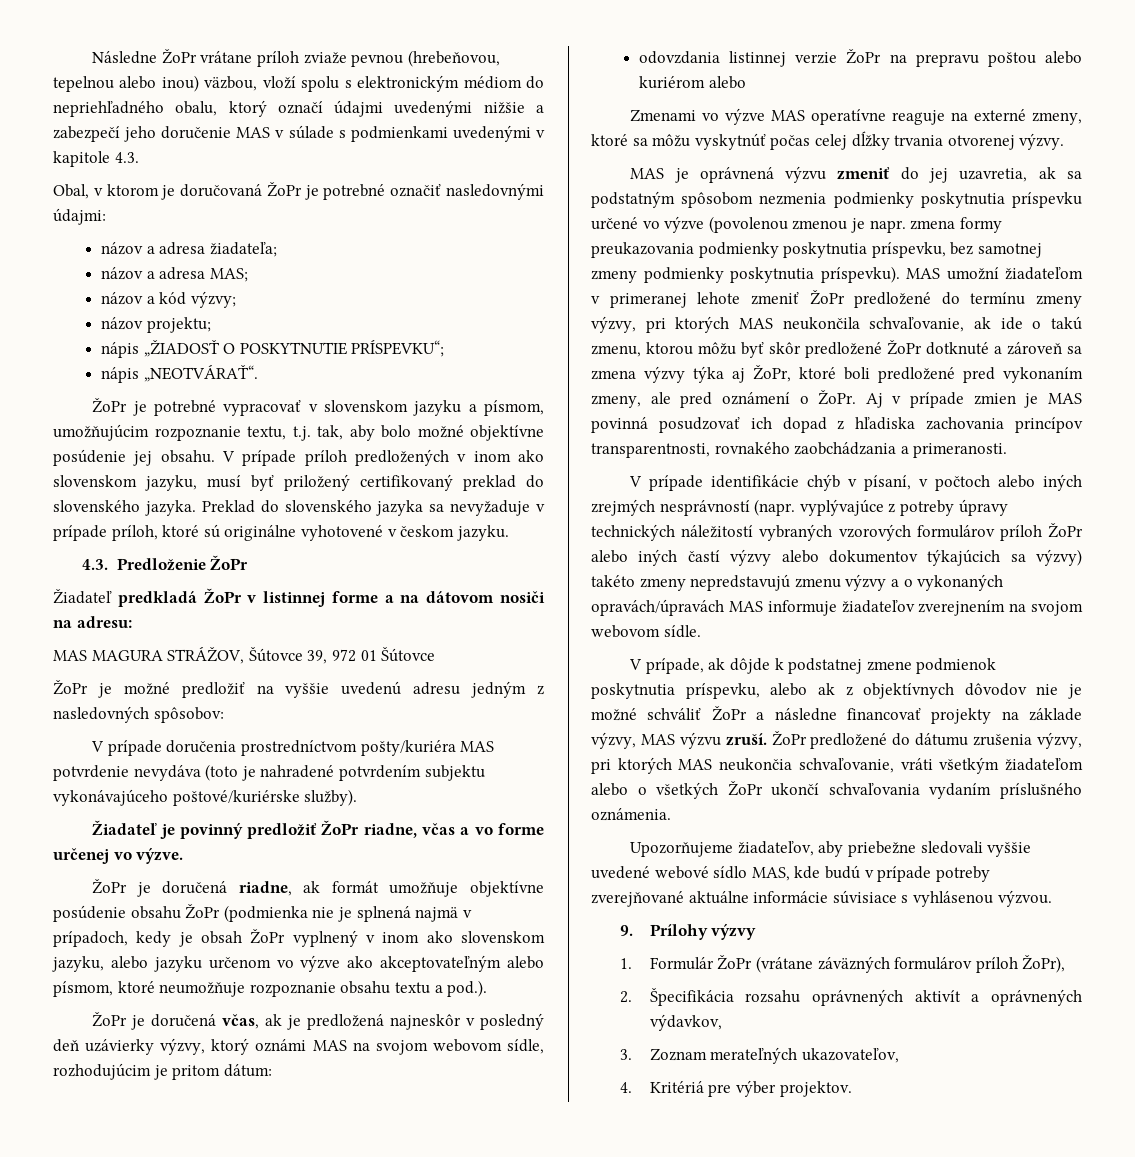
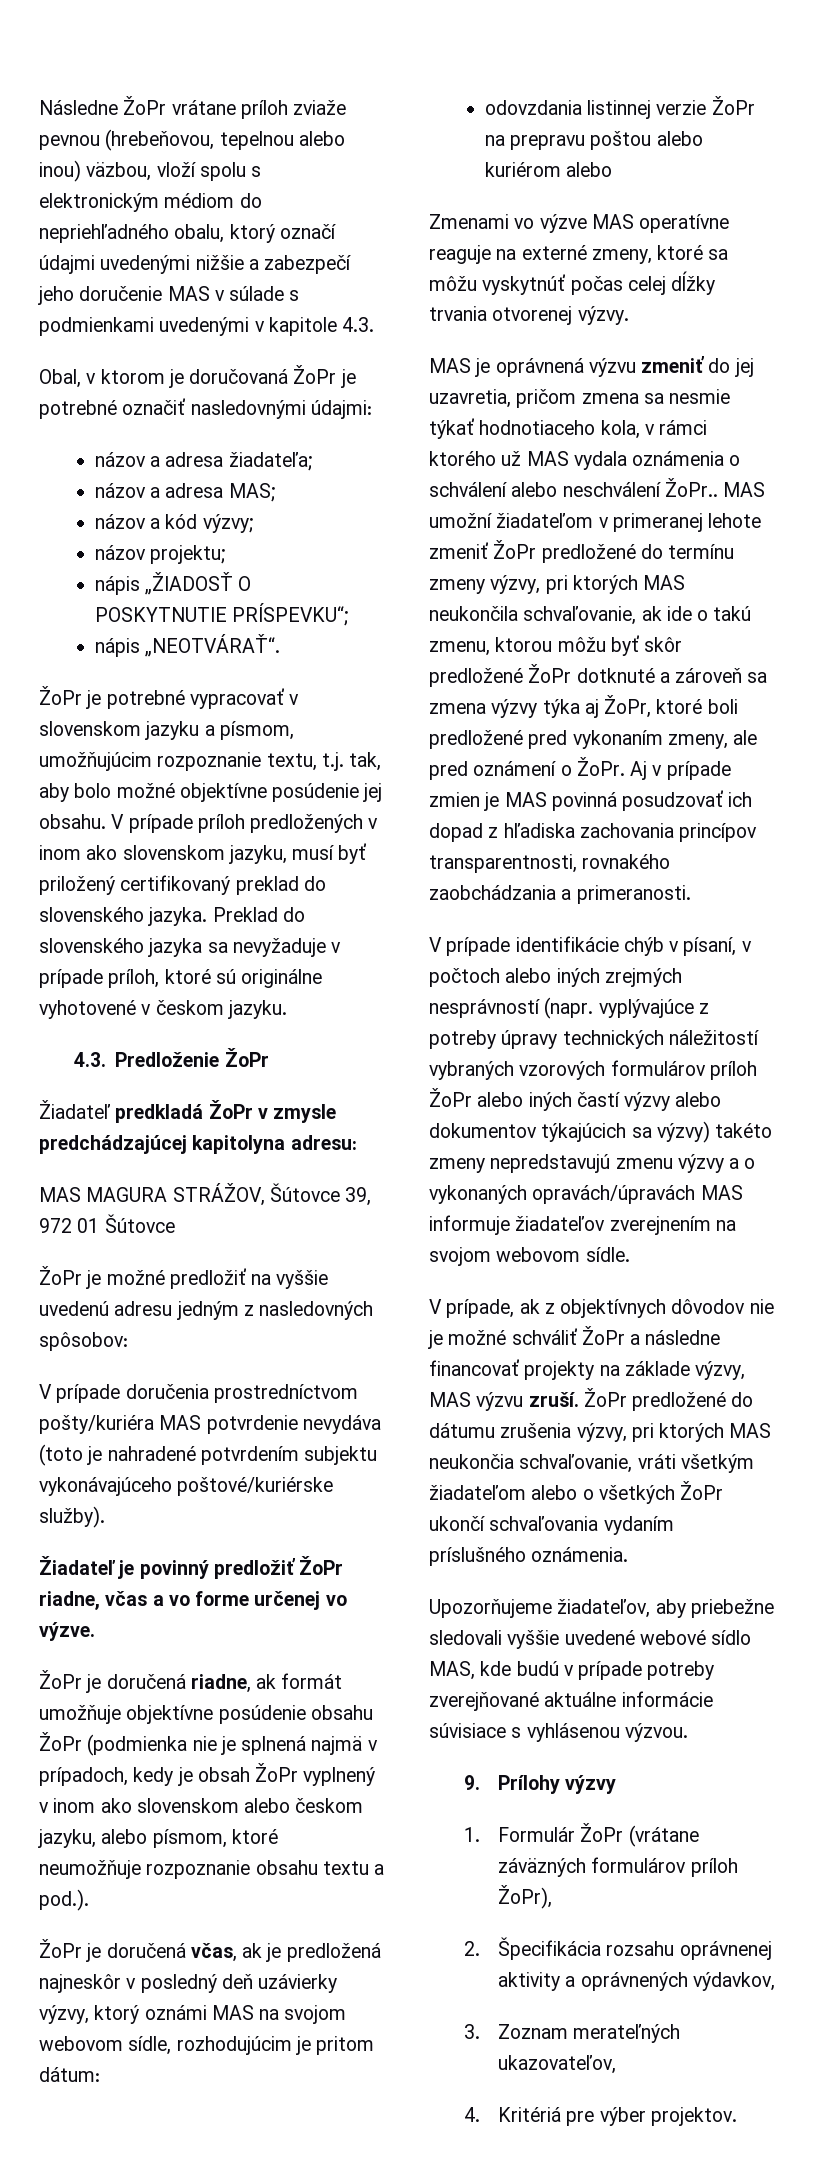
[263,591,545,607] [53,620,72,628] listinnej forme a na dátovom nosiči na -> [273,1104,337,1123] [39,1135,286,1154] zmysle predchádzajúcej kapitolyna
[52,955,502,972] jazyku, alebo jazyku určenom vo výzve ako akceptovateľným -> [244,1798,364,1813] [38,1829,96,1848] alebo českom jazyku,
[1038,167,1082,179] [591,191,1082,208] [591,216,1002,233] [591,242,1042,258] [591,266,900,283] ak sa podstatným spôsobom nezmenia podmienky poskytnutia príspevku určené vo výzve (povolenou zmenou je napr. zmena formy preukazovania podmienky poskytnutia príspevku, bez samotnej zmeny podmienky poskytnutia príspevku). -> [516,389,731,408] [429,418,708,439] [429,451,741,470] [429,478,718,497] pričom zmena sa nesmie týkať hodnotiaceho kola, v rámci ktorého už MAS vydala oznámenia o schválení alebo neschválení ŽoPr..
[730,658,997,674] [591,683,835,699] dôjde k podstatnej zmene podmienok poskytnutia príspevku, alebo ak -> (540, 1306) none
[812,989,961,1006] oprávnených aktivít -> [679,1941,772,1960] [497,1972,560,1991] oprávnenej aktivity

